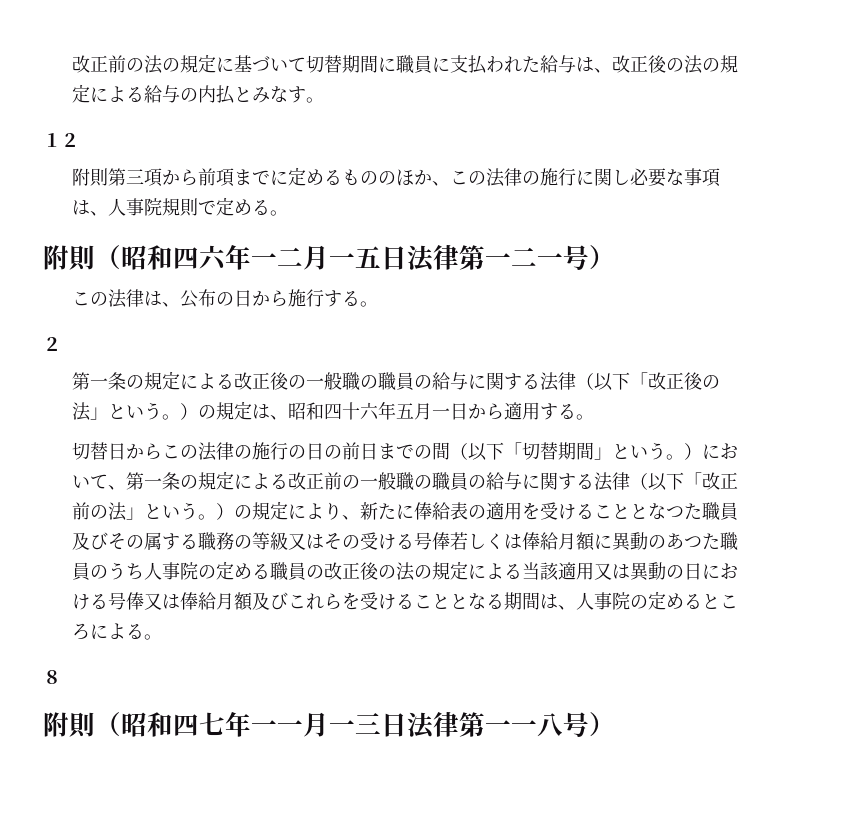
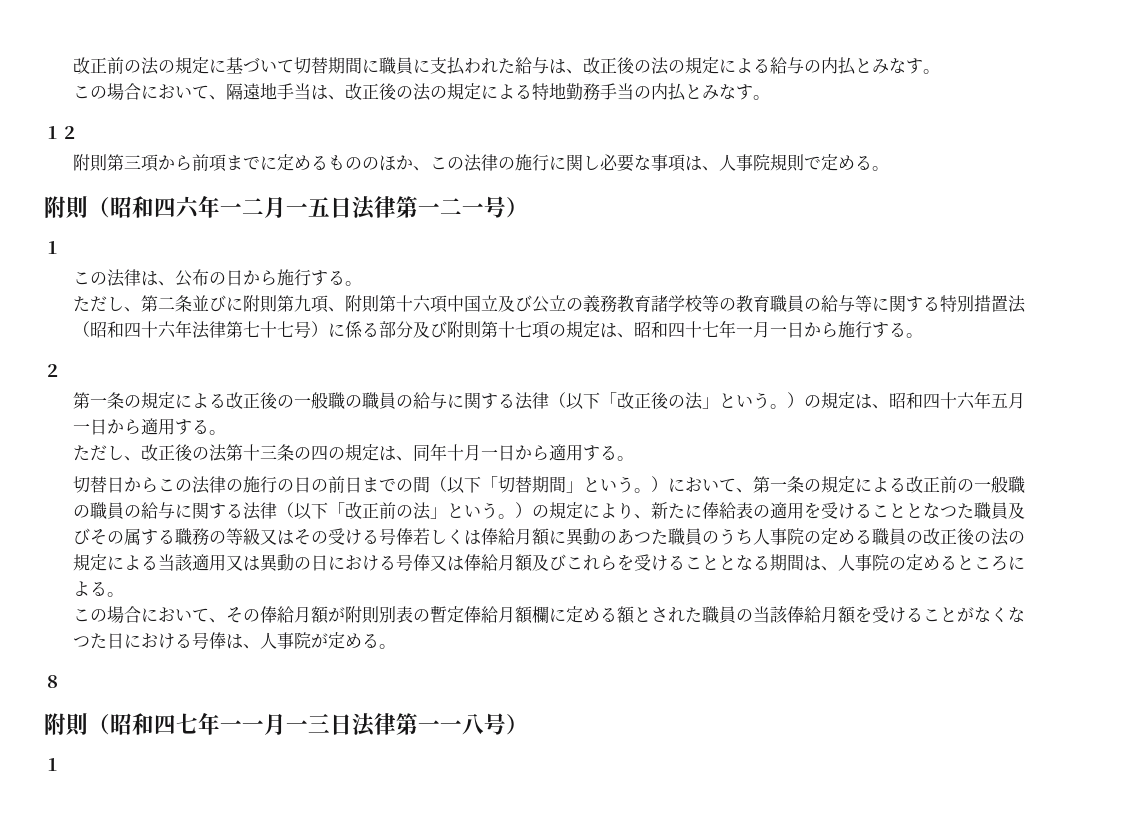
(324, 100) none -> [73,83,771,101] // この場合において、隔遠地手当は、改正後の法の規定による特地勤務手当の内払とみなす。
(615, 257) none -> [44,241,61,254] // １
(378, 304) none -> [73,295,1027,313] [73,320,924,339] // ただし、第二条並びに附則第九項、附則第十六項中国立及び公立の義務教育諸学校等の教育職員の給与等に関する特別措置法（昭和四十六年法律第七十七号）に係る部分及び附則第十七項の規定は、昭和四十七年一月一日から施行する。
(594, 417) none -> [73,443,635,462] // ただし、改正後の法第十三条の四の規定は、同年十月一日から適用する。
(162, 637) none -> [73,605,1026,624] [73,632,397,649] // この場合において、その俸給月額が附則別表の暫定俸給月額欄に定める額とされた職員の当該俸給月額を受けることがなくなつた日における号俸は、人事院が定める。
(615, 724) none -> [44,758,61,771] // １

